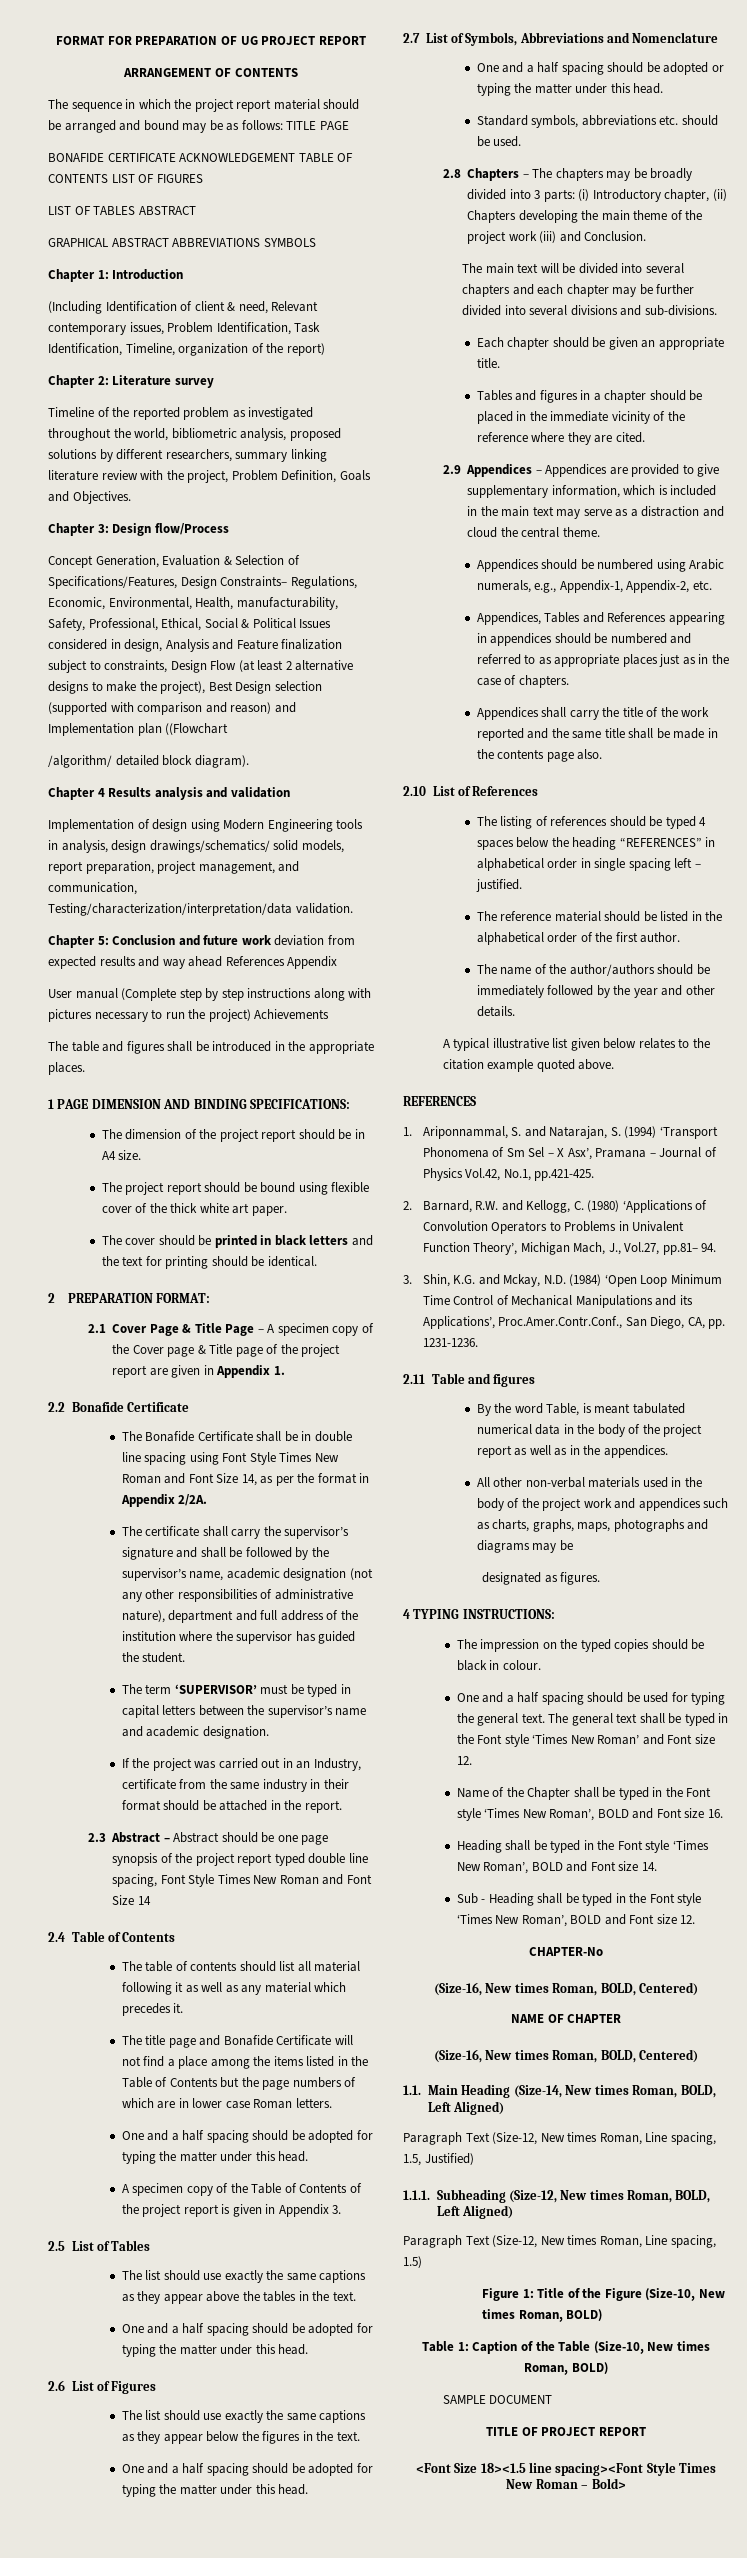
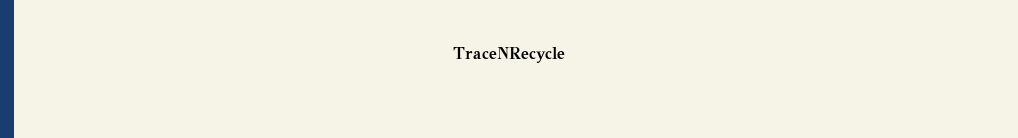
[56,36,366,45] [123,68,298,77] [48,99,360,112] [48,120,349,133] [48,153,354,162] [48,174,203,183] [48,206,196,215] [48,238,316,247] [48,269,184,282] [48,301,319,314] [48,322,321,335] [48,343,325,356] [48,375,214,388] [48,407,314,420] [48,428,341,441] [48,449,327,462] [48,470,371,483] [48,491,131,504] [48,523,229,536] [48,555,300,568] [48,576,357,589] [48,597,338,610] [48,618,332,631] [48,639,343,652] [48,660,354,673] [48,681,322,694] [48,702,296,715] [48,723,229,736] [48,755,249,768] [48,787,290,800] [48,819,364,832] [48,840,344,853] [48,861,300,874] [48,882,137,895] [48,903,353,916] [48,935,355,948] [48,956,338,969] [48,988,372,1001] [48,1009,330,1022] [48,1041,374,1054] [48,1062,85,1075] [48,1099,350,1109] [101,1129,365,1142] [101,1150,142,1160] [101,1182,370,1195] [101,1203,287,1216] [101,1235,373,1248] [101,1256,317,1269] [48,1293,211,1303] [87,1323,374,1336] [112,1344,341,1357] [112,1365,285,1378] [48,1401,189,1412] [121,1431,352,1442] [121,1452,339,1465] [121,1473,370,1486] [120,1494,208,1507] [121,1526,350,1539] [121,1547,329,1560] [121,1568,373,1581] [121,1589,353,1602] [121,1610,358,1623] [121,1631,356,1644] [121,1652,186,1663] [121,1684,351,1697] [121,1705,367,1718] [121,1726,269,1739] [121,1758,361,1771] [121,1779,349,1792] [121,1800,342,1813] [87,1832,329,1845] [112,1853,368,1866] [112,1874,372,1887] [112,1895,151,1905] [48,1931,176,1942] [121,1961,361,1972] [121,1982,347,1995] [121,2003,184,2016] [121,2035,353,2048] [121,2056,369,2069] [121,2077,357,2090] [121,2098,332,2109] [121,2130,373,2143] [121,2151,309,2164] [121,2183,362,2196] [121,2204,342,2217] [48,2240,151,2251] [121,2270,367,2283] [121,2291,356,2304] [121,2323,373,2336] [121,2344,309,2357] [48,2380,157,2394] [121,2410,367,2423] [121,2431,360,2444] [121,2463,373,2476] [121,2484,309,2497] [403,32,719,46] [476,62,724,75] [476,83,664,96] [476,115,718,128] [476,136,522,147] [442,168,693,181] [467,189,727,202] [467,210,703,223] [467,231,647,244] [462,263,684,274] [462,284,695,297] [462,305,717,316] [476,337,724,350] [476,358,500,368] [476,390,703,403] [476,411,685,424] [476,432,645,445] [442,464,720,477] [467,485,717,498] [467,506,724,519] [467,527,600,538] [476,559,725,572] [476,580,712,593] [476,612,725,625] [476,633,692,646] [476,654,729,667] [476,675,569,688] [476,707,710,720] [476,728,718,741] [476,749,603,762] [403,786,539,796] [476,816,707,829] [476,837,716,850] [476,858,701,871] [475,879,522,892] [476,911,723,922] [476,932,681,945] [476,964,710,976] [476,985,715,998] [476,1006,515,1017] [442,1038,710,1051] [442,1059,615,1072] [403,1096,476,1106] [403,1126,718,1139] [422,1147,717,1160] [422,1168,595,1181] [403,1200,708,1213] [422,1221,685,1234] [422,1242,717,1255] [403,1274,722,1287] [422,1295,693,1308] [422,1316,726,1329] [422,1338,478,1347] [403,1373,536,1387] [476,1403,685,1416] [476,1424,703,1437] [476,1445,668,1458] [476,1477,702,1488] [476,1498,729,1511] [476,1519,709,1532] [476,1540,573,1553] [482,1572,601,1585] [403,1609,555,1619] [456,1639,705,1652] [456,1660,541,1671] [456,1692,726,1705] [456,1713,729,1726] [456,1734,715,1747] [456,1756,472,1765] [456,1787,712,1800] [456,1808,723,1821] [456,1840,709,1853] [456,1861,657,1874] [456,1893,702,1906] [456,1914,696,1927] [529,1947,603,1956] [433,1982,699,1996] [510,2014,622,2023] [433,2049,699,2063] [403,2084,716,2098] [427,2101,505,2115] [403,2132,716,2145] [403,2153,474,2166] [403,2189,711,2203] [436,2205,513,2219] [403,2235,716,2248] [403,2256,422,2268] [482,2288,725,2301] [482,2309,603,2322] [422,2341,710,2354] [524,2362,608,2375] [442,2395,553,2404] [486,2427,646,2436] [415,2462,717,2476] [506,2478,626,2489] FORMAT FOR PREPARATION OF UG PROJECT REPORT // ARRANGEMENT OF CONTENTS // The sequence in which the project report material should be arranged and bound may be as follows: TITLE PAGE // BONAFIDE CERTIFICATE ACKNOWLEDGEMENT TABLE OF CONTENTS LIST OF FIGURES // LIST OF TABLES ABSTRACT // GRAPHICAL ABSTRACT ABBREVIATIONS SYMBOLS // Chapter 1: Introduction // (Including Identification of client & need, Relevant contemporary issues, Problem Identification, Task Identification, Timeline, organization of the report) // Chapter 2: Literature survey // Timeline of the reported problem as investigated throughout the world, bibliometric analysis, proposed solutions by different researchers, summary linking literature review with the project, Problem Definition, Goals and Objectives. // Chapter 3: Design flow/Process // Concept Generation, Evaluation & Selection of Specifications/Features, Design Constraints– Regulations, Economic, Environmental, Health, manufacturability, Safety, Professional, Ethical, Social & Political Issues considered in design, Analysis and Feature finalization subject to constraints, Design Flow (at least 2 alternative designs to make the project), Best Design selection (supported with comparison and reason) and Implementation plan ((Flowchart // /algorithm/ detailed block diagram). // Chapter 4 Results analysis and validation // Implementation of design using Modern Engineering tools in analysis, design drawings/schematics/ solid models, report preparation, project management, and communication, Testing/characterization/interpretation/data validation. // Chapter 5: Conclusion and future work deviation from expected results and way ahead References Appendix // User manual (Complete step by step instructions along with pictures necessary to run the project) Achievements // The table and figures shall be introduced in the appropriate places. // 1 PAGE DIMENSION AND BINDING SPECIFICATIONS: // The dimension of the project report should be in A4 size. // The project report should be bound using flexible cover of the thick white art paper. // The cover should be printed in black letters and the text for printing should be identical. // 2 PREPARATION FORMAT: // 2.1 Cover Page & Title Page – A specimen copy of the Cover page & Title page of the project report are given in Appendix 1. // 2.2 Bonafide Certificate // The Bonafide Certificate shall be in double line spacing using Font Style Times New Roman and Font Size 14, as per the format in Appendix 2/2A. // The certificate shall carry the supervisor’s signature and shall be followed by the supervisor’s name, academic designation (not any other responsibilities of administrative nature), department and full address of the institution where the supervisor has guided the student. // The term ‘SUPERVISOR’ must be typed in capital letters between the supervisor’s name and academic designation. // If the project was carried out in an Industry, certificate from the same industry in their format should be attached in the report. // 2.3 Abstract – Abstract should be one page synopsis of the project report typed double line spacing, Font Style Times New Roman and Font Size 14 // 2.4 Table of Contents // The table of contents should list all material following it as well as any material which precedes it. // The title page and Bonafide Certificate will not find a place among the items listed in the Table of Contents but the page numbers of which are in lower case Roman letters. // One and a half spacing should be adopted for typing the matter under this head. // A specimen copy of the Table of Contents of the project report is given in Appendix 3. // 2.5 List of Tables // The list should use exactly the same captions as they appear above the tables in the text. // One and a half spacing should be adopted for typing the matter under this head. // 2.6 List of Figures // The list should use exactly the same captions as they appear below the figures in the text. // One and a half spacing should be adopted for typing the matter under this head. // 2.7 List of Symbols, Abbreviations and Nomenclature // One and a half spacing should be adopted or typing the matter under this head. // Standard symbols, abbreviations etc. should be used. // 2.8 Chapters – The chapters may be broadly divided into 3 parts: (i) Introductory chapter, (ii) Chapters developing the main theme of the project work (iii) and Conclusion. // The main text will be divided into several chapters and each chapter may be further divided into several divisions and sub-divisions. // Each chapter should be given an appropriate title. // Tables and figures in a chapter should be placed in the immediate vicinity of the reference where they are cited. // 2.9 Appendices – Appendices are provided to give supplementary information, which is included in the main text may serve as a distraction and cloud the central theme. // Appendices should be numbered using Arabic numerals, e.g., Appendix-1, Appendix-2, etc. // Appendices, Tables and References appearing in appendices should be numbered and referred to as appropriate places just as in the case of chapters. // Appendices shall carry the title of the work reported and the same title shall be made in the contents page also. // 2.10 List of References // The listing of references should be typed 4 spaces below the heading “REFERENCES” in alphabetical order in single spacing left – justified. // The reference material should be listed in the alphabetical order of the first author. // The name of the author/authors should be immediately followed by the year and other details. // A typical illustrative list given below relates to the citation example quoted above. // REFERENCES // 1. Ariponnammal, S. and Natarajan, S. (1994) ‘Transport Phonomena of Sm Sel – X Asx’, Pramana – Journal of Physics Vol.42, No.1, pp.421-425. // 2. Barnard, R.W. and Kellogg, C. (1980) ‘Applications of Convolution Operators to Problems in Univalent Function Theory’, Michigan Mach, J., Vol.27, pp.81– 94. // 3. Shin, K.G. and Mckay, N.D. (1984) ‘Open Loop Minimum Time Control of Mechanical Manipulations and its Applications’, Proc.Amer.Contr.Conf., San Diego, CA, pp. 1231-1236. // 2.11 Table and figures // By the word Table, is meant tabulated numerical data in the body of the project report as well as in the appendices. // All other non-verbal materials used in the body of the project work and appendices such as charts, graphs, maps, photographs and diagrams may be // designated as figures. // 4 TYPING INSTRUCTIONS: // The impression on the typed copies should be black in colour. // One and a half spacing should be used for typing the general text. The general text shall be typed in the Font style ‘Times New Roman’ and Font size 12. // Name of the Chapter shall be typed in the Font style ‘Times New Roman’, BOLD and Font size 16. // Heading shall be typed in the Font style ‘Times New Roman’, BOLD and Font size 14. // Sub - Heading shall be typed in the Font style ‘Times New Roman’, BOLD and Font size 12. // CHAPTER-No // (Size-16, New times Roman, BOLD, Centered) // NAME OF CHAPTER // (Size-16, New times Roman, BOLD, Centered) // 1.1. Main Heading (Size-14, New times Roman, BOLD, Left Aligned) // Paragraph Text (Size-12, New times Roman, Line spacing, 1.5, Justified) // 1.1.1. Subheading (Size-12, New times Roman, BOLD, Left Aligned) // Paragraph Text (Size-12, New times Roman, Line spacing, 1.5) // Figure 1: Title of the Figure (Size-10, New times Roman, BOLD) // Table 1: Caption of the Table (Size-10, New times Roman, BOLD) // SAMPLE DOCUMENT // TITLE OF PROJECT REPORT // <Font Size 18><1.5 line spacing><Font Style Times New Roman – Bold> -> [453,47,566,63] TraceNRecycle

